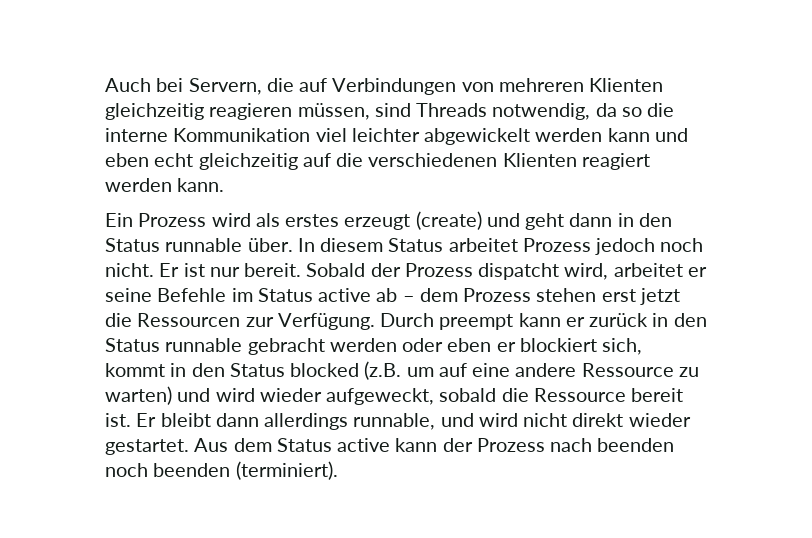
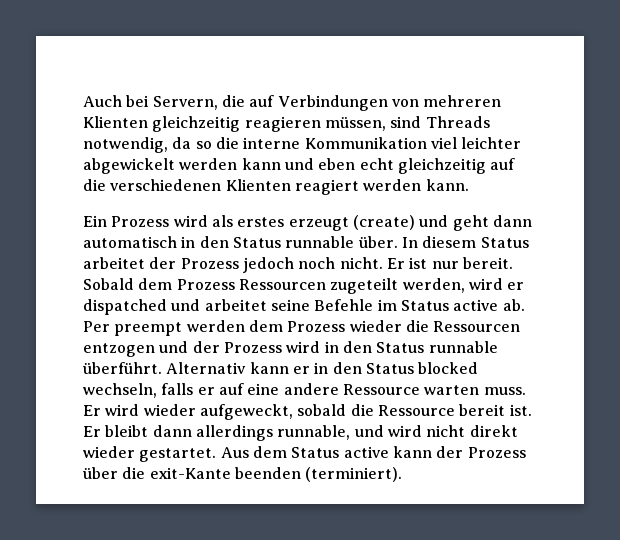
(613, 220) none -> [83,236,177,248] automatisch
(518, 245) none -> [149,257,177,269] der
[370,263,707,280] der Prozess dispatcht wird, arbeitet er -> [138,278,525,294] [83,299,267,315] dem Prozess Ressourcen zugeteilt werden, wird er dispatched und arbeitet
[376,288,680,305] [105,313,707,330] [105,338,643,355] [105,363,165,377] ab – dem Prozess stehen erst jetzt die Ressourcen zur Verfügung. Durch preempt kann er zurück in den Status runnable gebracht werden oder eben er blockiert sich, kommt -> [502,299,525,311] [83,320,521,336] [83,341,498,357] [82,362,310,374] ab. Per preempt werden dem Prozess wieder die Ressourcen entzogen und der Prozess wird in den Status runnable überführt. Alternativ kann er
[364,361,434,380] (z.B. um -> [83,383,215,398] wechseln, falls er
[678,367,699,377] [105,386,211,405] zu warten) und -> [424,385,526,395] [83,405,101,416] warten muss. Er
[550,438,675,452] [105,463,148,477] nach beenden noch -> [82,467,231,479] über die exit-Kante

